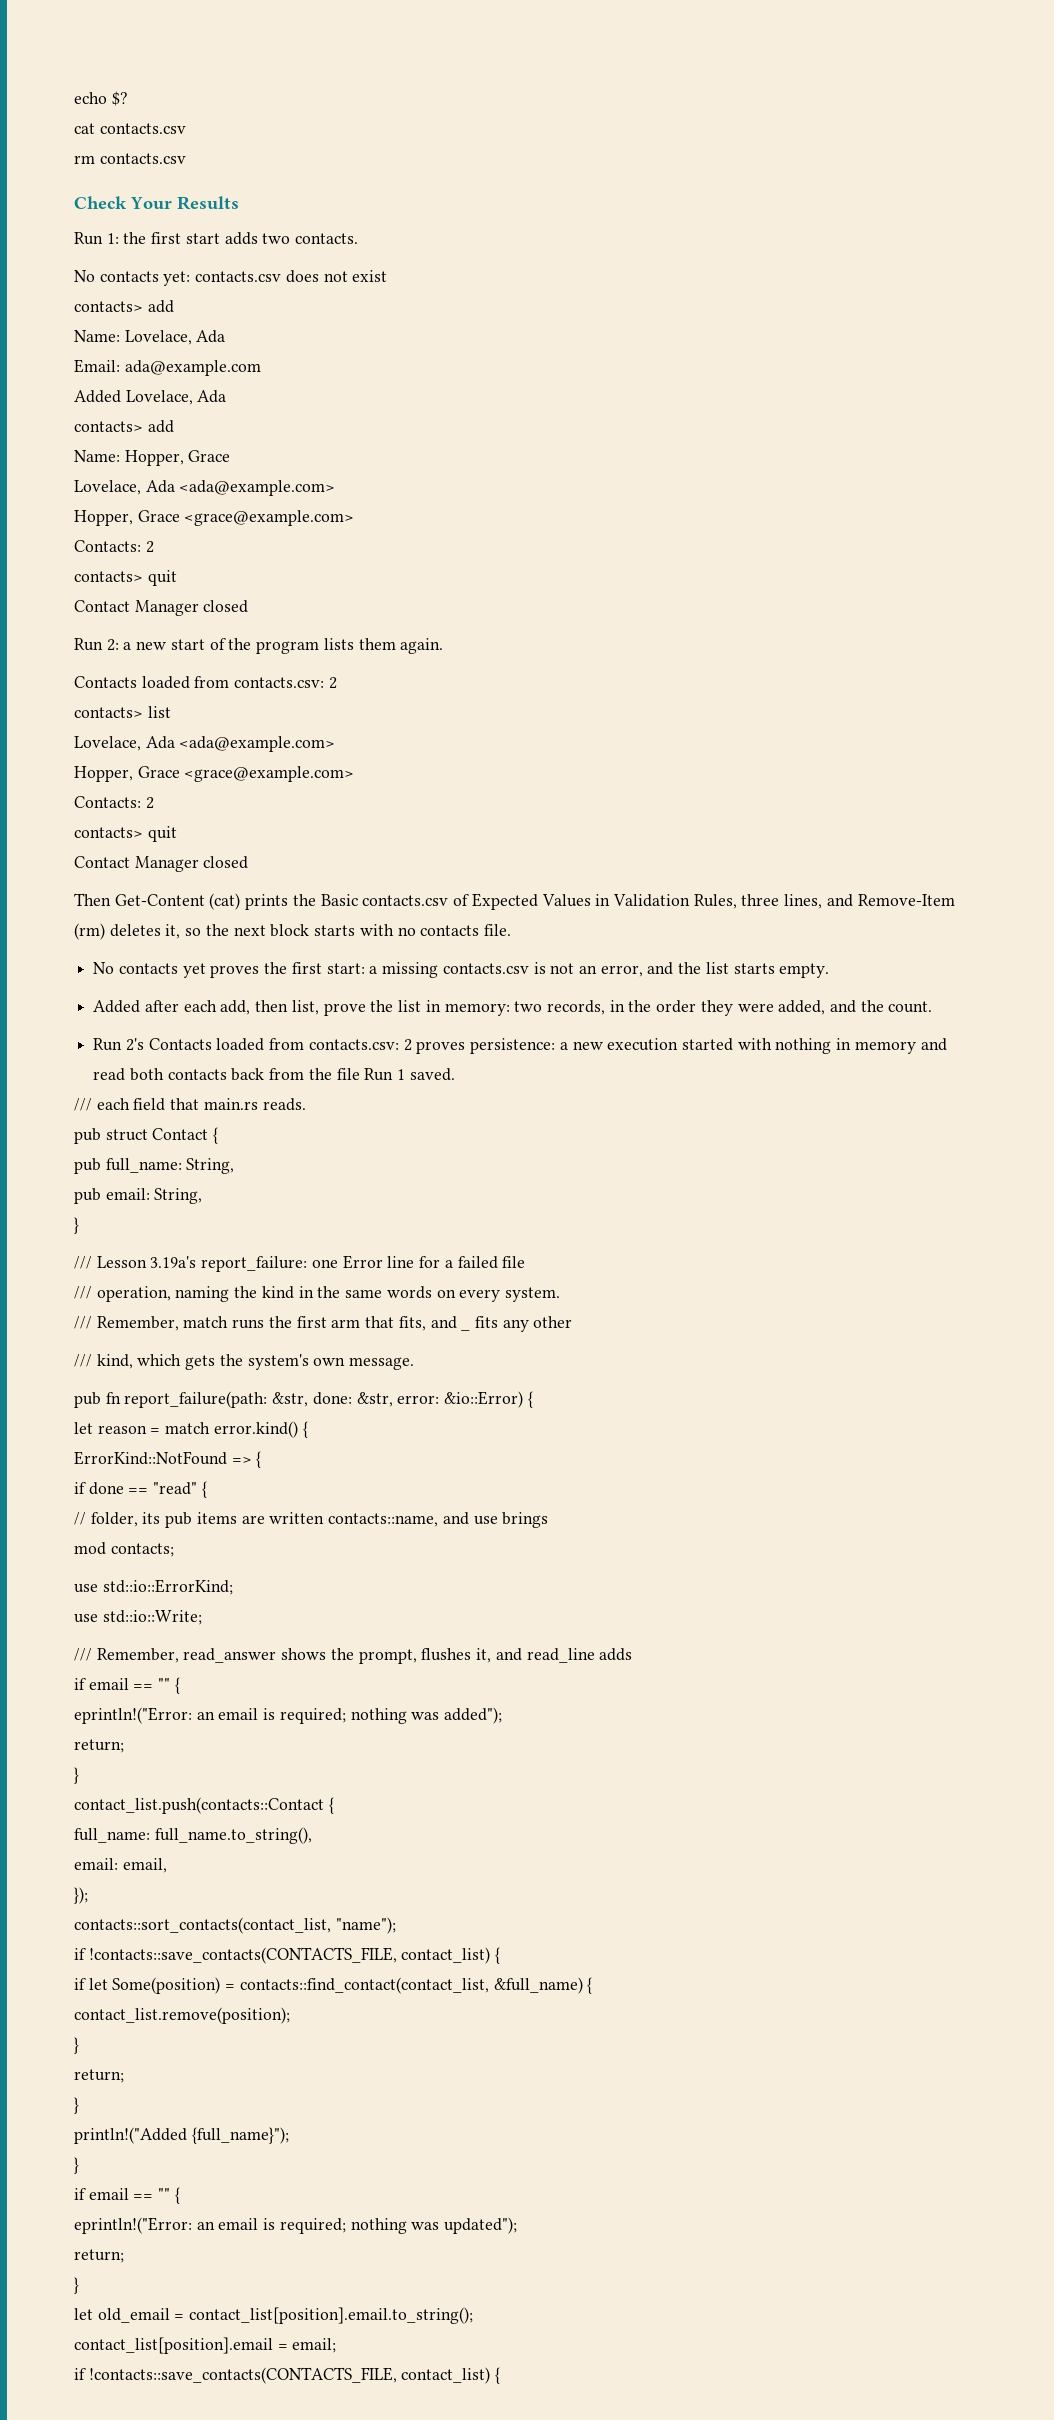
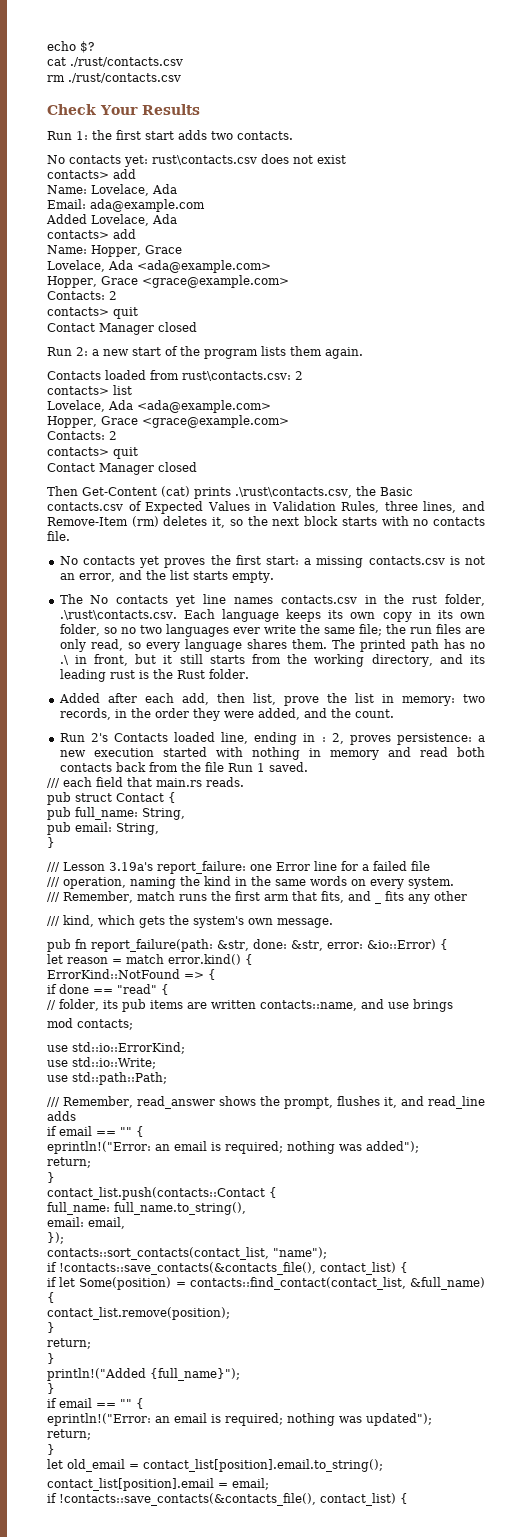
[99,123,186,134] contacts.csv -> [70,57,183,67] ./rust/contacts.csv
[99,153,186,164] contacts.csv -> [68,73,181,83] ./rust/contacts.csv
[195,271,282,282] contacts.csv -> [152,155,257,165] rust\contacts.csv
[234,677,325,688] contacts.csv: -> [182,371,291,381] rust\contacts.csv:
(289, 902) none -> [235,487,352,498] .\rust\contacts.csv,
(830, 970) none -> [59,594,486,607] [59,609,486,622] [59,624,485,637] [59,639,486,652] [59,654,486,667] [59,669,249,682] // The No contacts yet line names contacts.csv in the rust folder, .\rust\contacts.csv. Each language keeps its own copy in its own folder, so no two languages ever write the same file; the run files are only read, so every language shares them. The printed path has no .\ in front, but it still starts from the working directory, and its leading rust is the Rust folder.
[269,1038,412,1051] from contacts.csv: 2 -> [221,732,344,745] line, ending in : 2,
(202, 1617) none -> [47,1072,167,1085] // use std::path::Path;
[88,1947,397,1964] !contacts::save_contacts(CONTACTS_FILE, -> [59,1262,316,1275] !contacts::save_contacts(&contacts_file(),
[88,2367,397,2384] !contacts::save_contacts(CONTACTS_FILE, -> [59,1493,316,1506] !contacts::save_contacts(&contacts_file(),

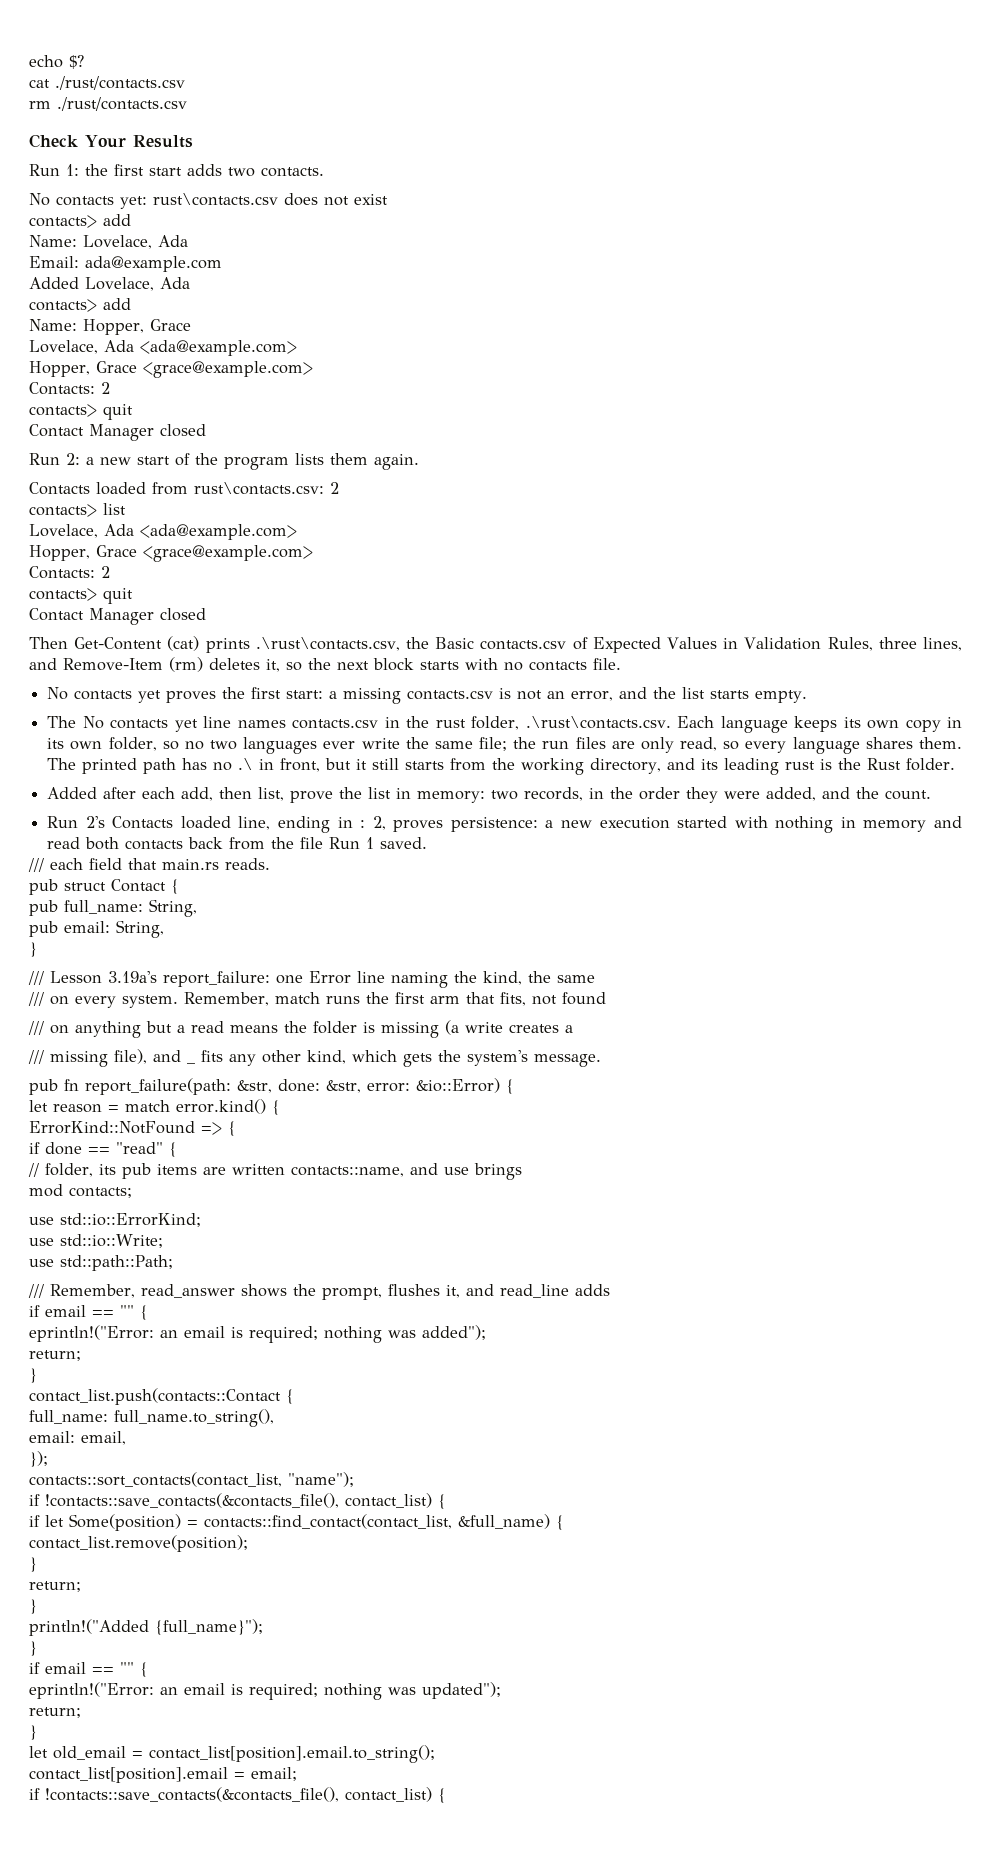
[341,861,430,871] [47,876,347,889] for a failed file // /// operation, naming the kind in the same words -> [391,971,595,988] [28,992,44,1006] naming the kind, the same // ///
[47,892,60,902] // /// -> (178, 1001) none
(344, 897) none -> [532,992,606,1005] [28,1020,573,1038] [28,1049,147,1067] not found // /// on anything but a read means the folder is missing (a write creates a // /// missing file),
[47,916,60,926] // /// -> (301, 1056) none
[248,918,273,925] own -> (528, 1058) none

